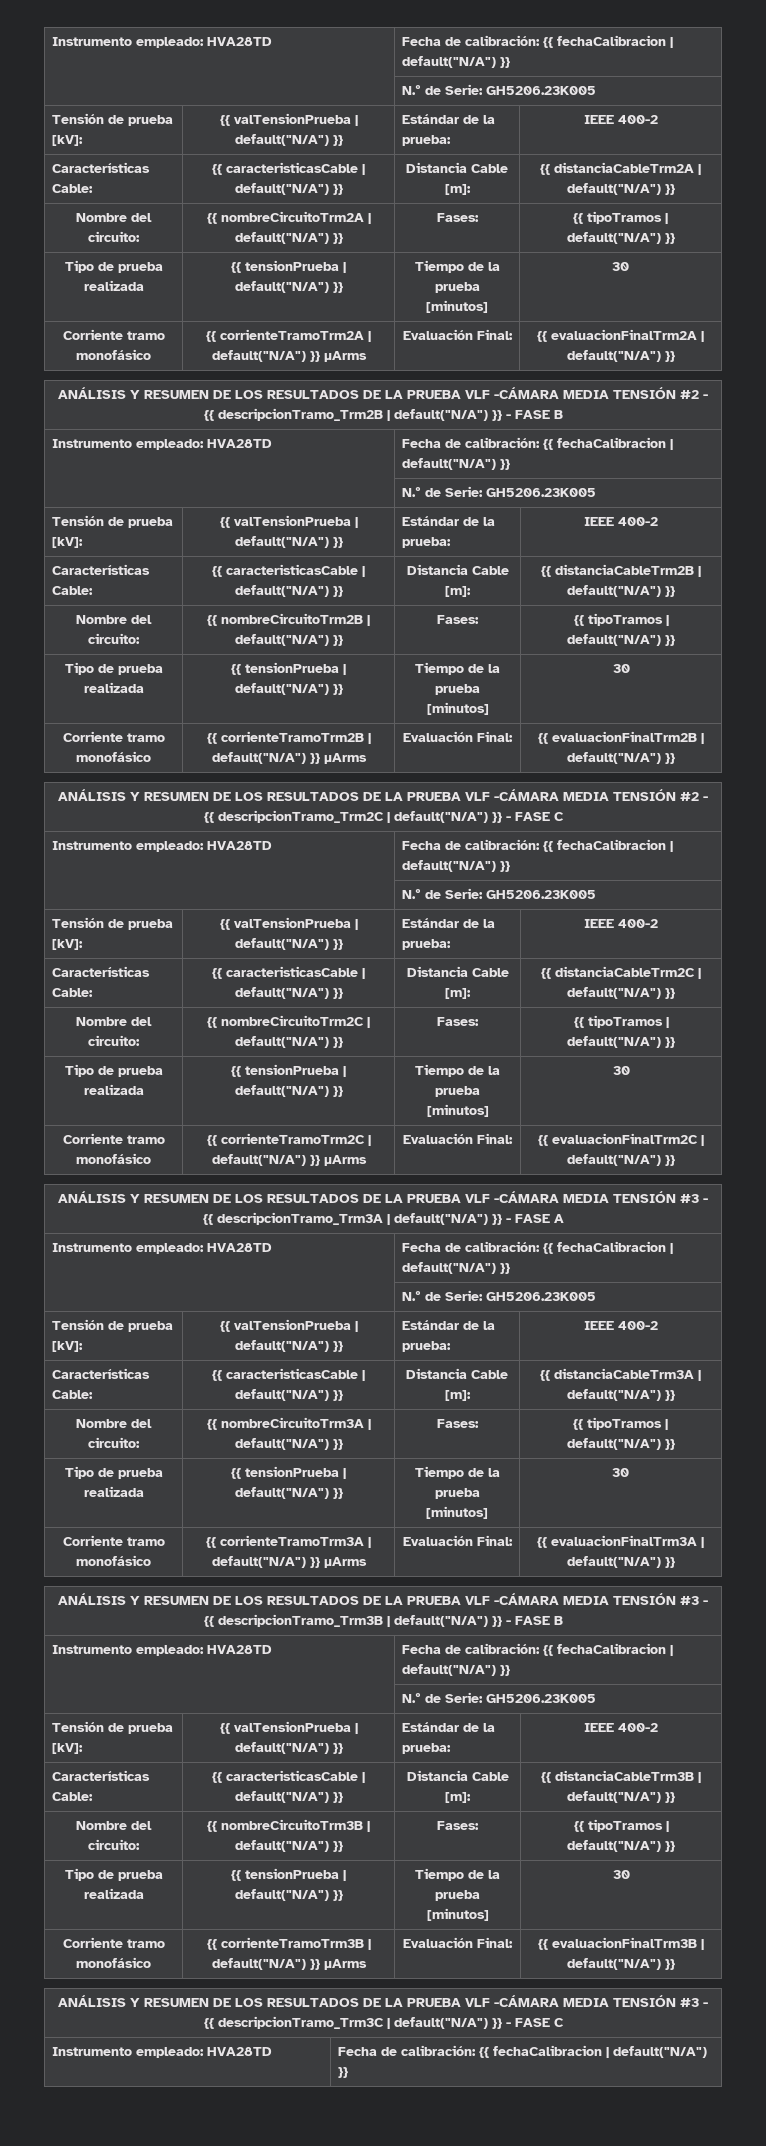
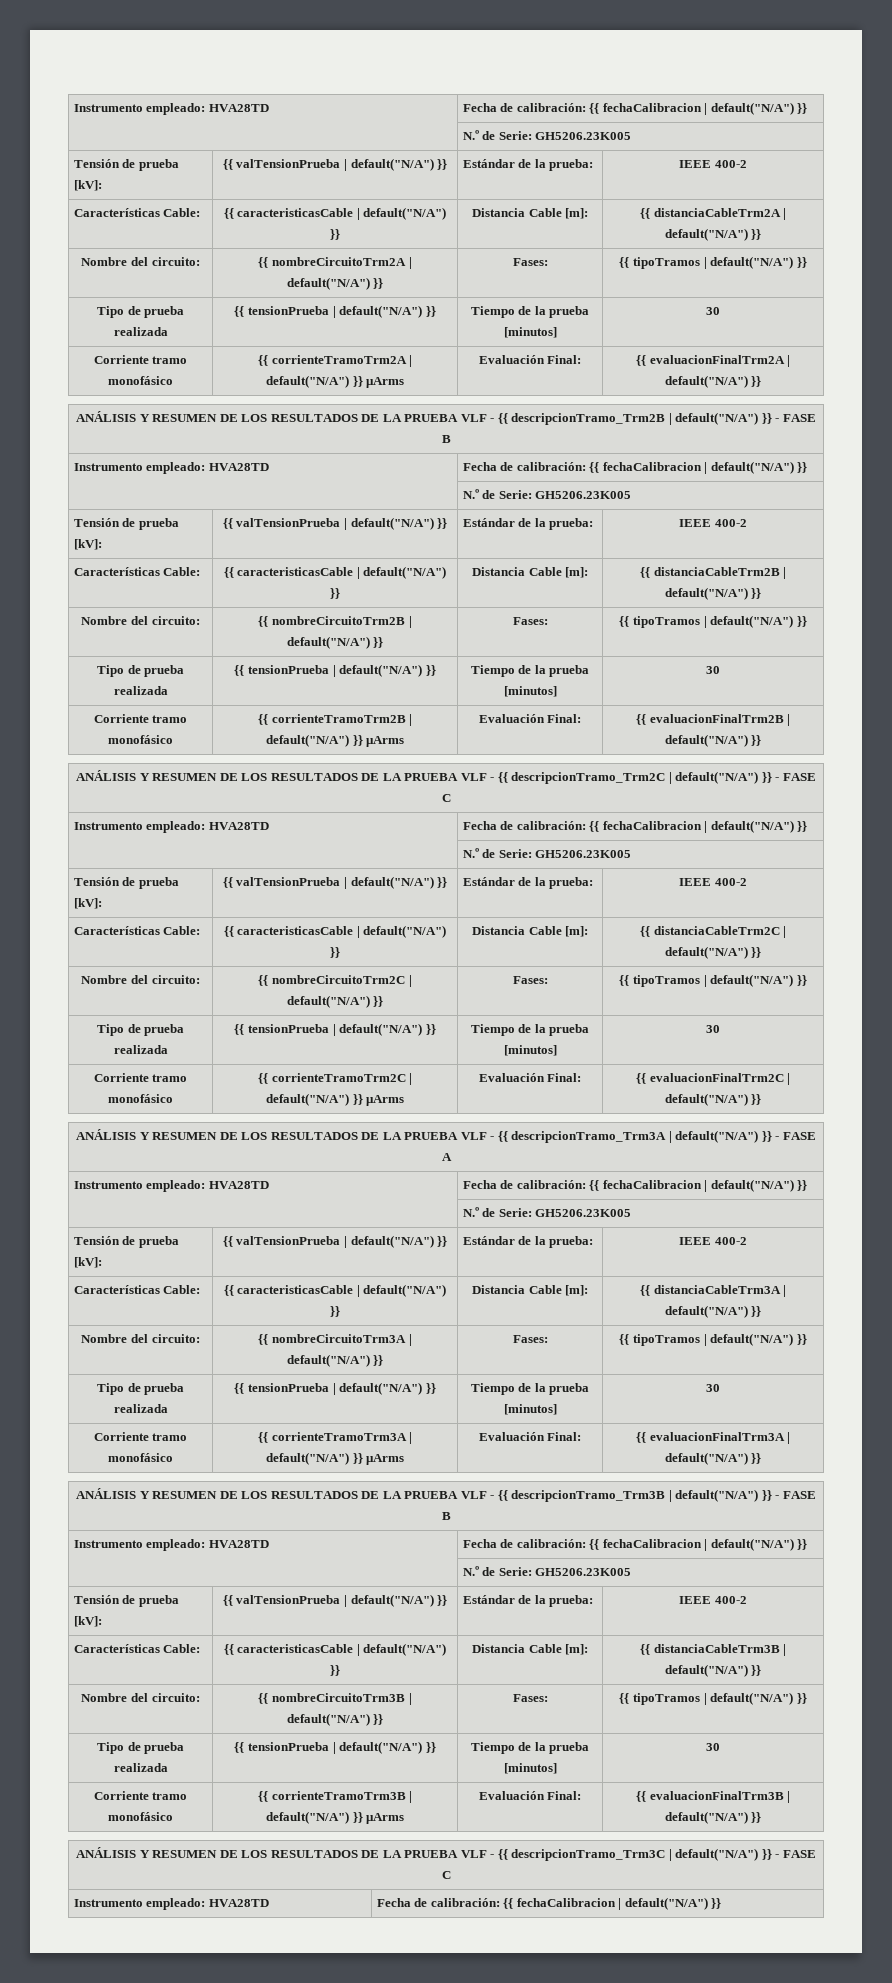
[494,387,699,399] -CÁMARA MEDIA TENSIÓN #2 -> (487, 418) none
[494,789,699,801] -CÁMARA MEDIA TENSIÓN #2 -> (487, 777) none
[494,1191,699,1203] -CÁMARA MEDIA TENSIÓN #3 -> (487, 1136) none
[494,1593,699,1605] -CÁMARA MEDIA TENSIÓN #3 -> (487, 1495) none
[494,1995,699,2007] -CÁMARA MEDIA TENSIÓN #3 -> (487, 1854) none

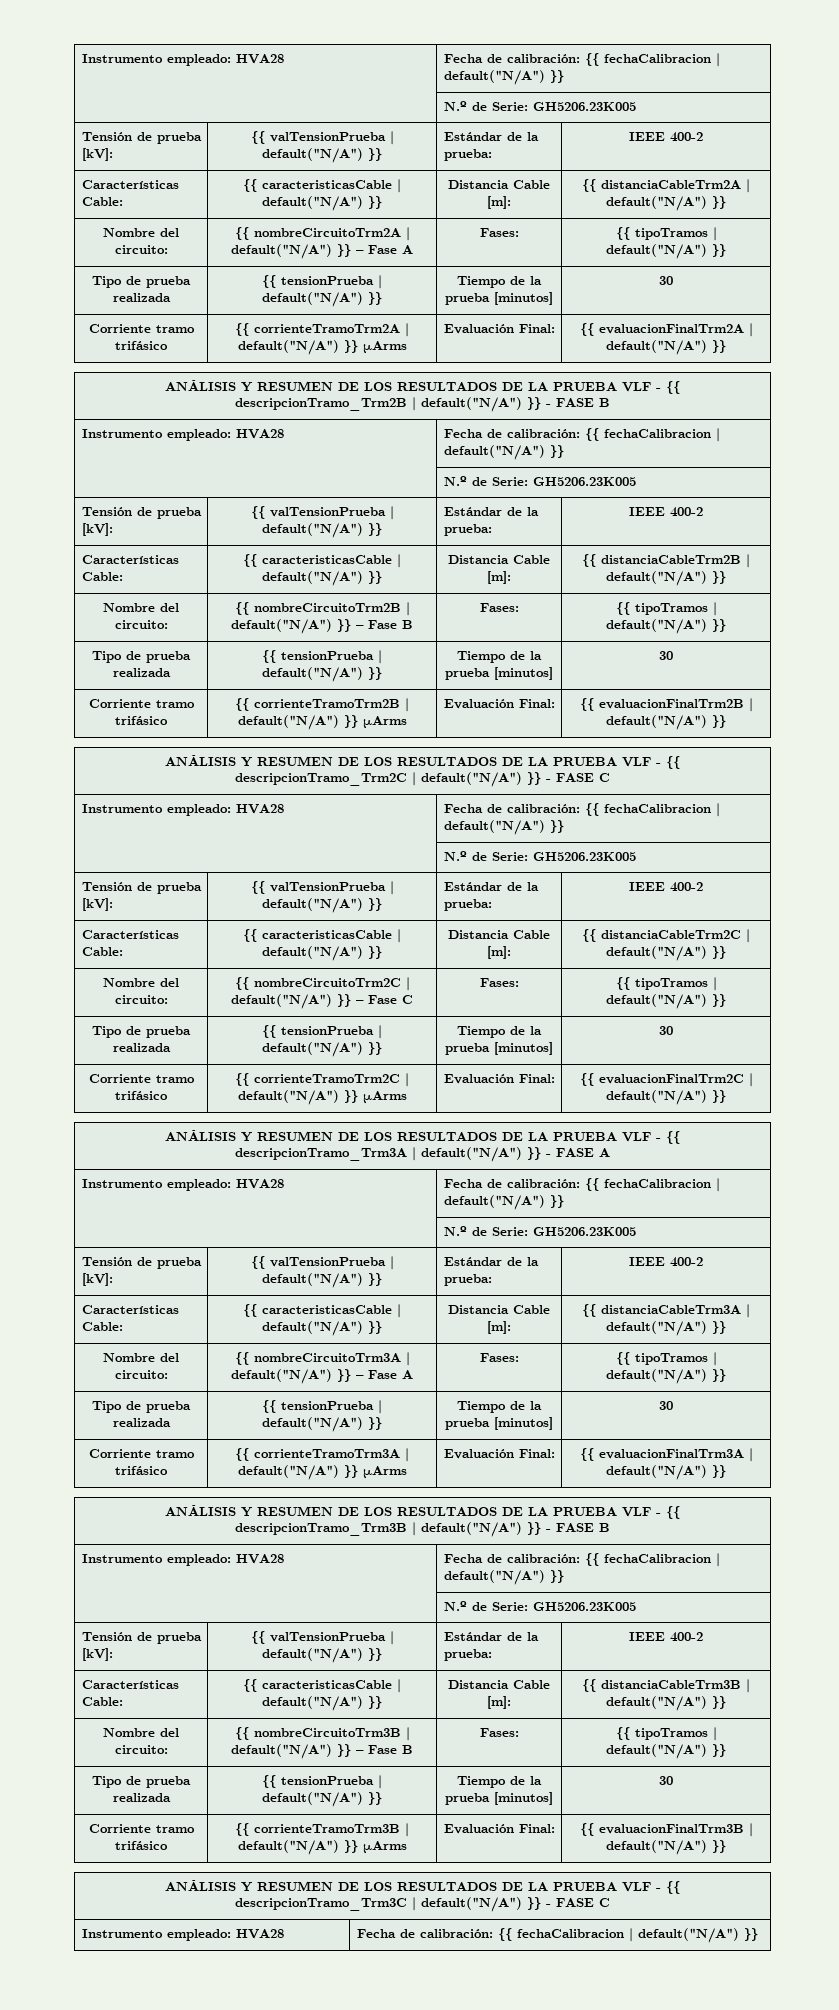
[73,103,269,115] Instrumento empleado: HVA28TD -> [81,54,284,66] Instrumento empleado: HVA28
(384, 283) none -> [356,245,413,254] – Fase A
[108,376,173,385] monofásico -> [115,341,168,350] trifásico
[208,463,269,471] HVA28TD -> [235,429,284,439] HVA28
(384, 642) none -> [356,620,413,629] – Fase B
[108,735,173,744] monofásico -> [115,716,168,725] trifásico
[208,822,269,830] HVA28TD -> [235,804,284,814] HVA28
(384, 1001) none -> [356,995,413,1004] – Fase C
[108,1094,173,1103] monofásico -> [115,1091,168,1100] trifásico
[208,1181,269,1189] HVA28TD -> [235,1179,284,1189] HVA28
(384, 1360) none -> [356,1370,413,1379] – Fase A
[108,1453,173,1462] monofásico -> [115,1466,168,1475] trifásico
[208,1540,269,1548] HVA28TD -> [235,1554,284,1564] HVA28
(384, 1719) none -> [356,1745,413,1754] – Fase B
[108,1812,173,1821] monofásico -> [115,1841,168,1850] trifásico
[208,1899,269,1907] HVA28TD -> [235,1929,284,1939] HVA28

